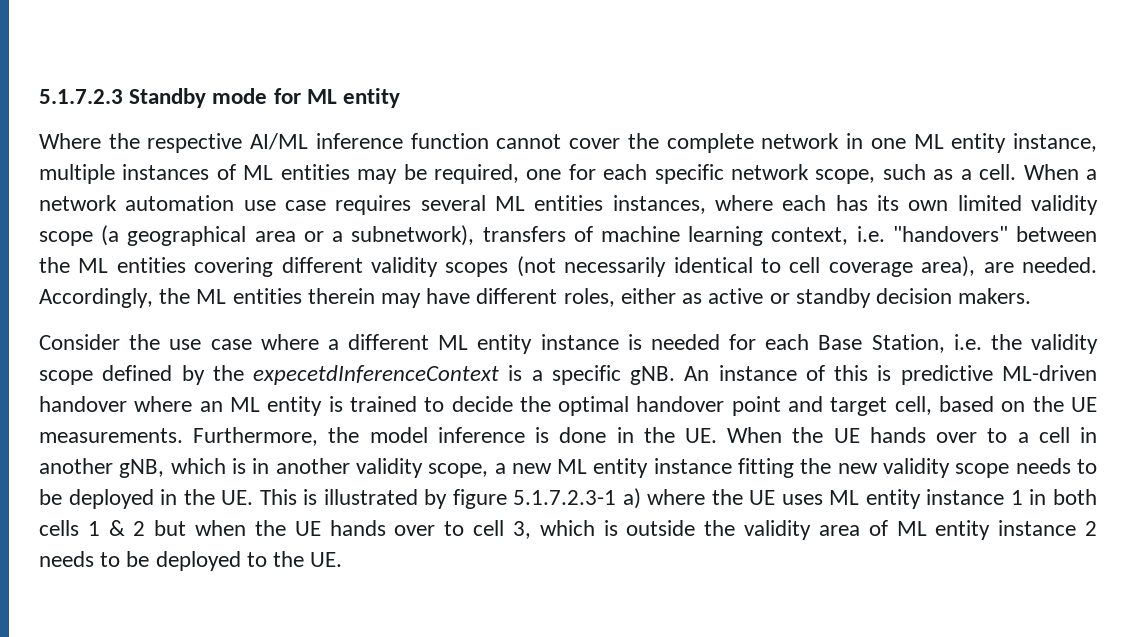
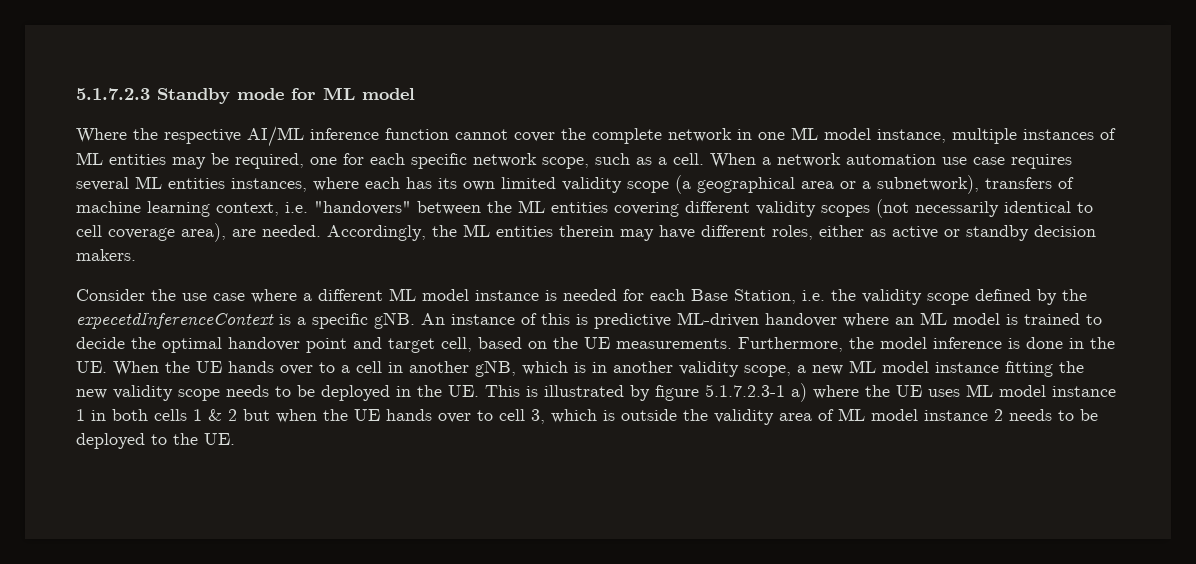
[343,88,401,108] entity -> [362,88,415,100] model
[951,133,1007,153] entity -> [824,128,871,140] model
[477,334,533,354] entity -> [422,289,469,301] model
[267,396,323,416] entity -> [953,313,1000,325] model
[593,458,649,478] entity -> [882,361,929,373] model
[865,489,921,509] entity -> [999,385,1046,397] model
[935,520,991,540] entity -> [871,409,918,421] model

